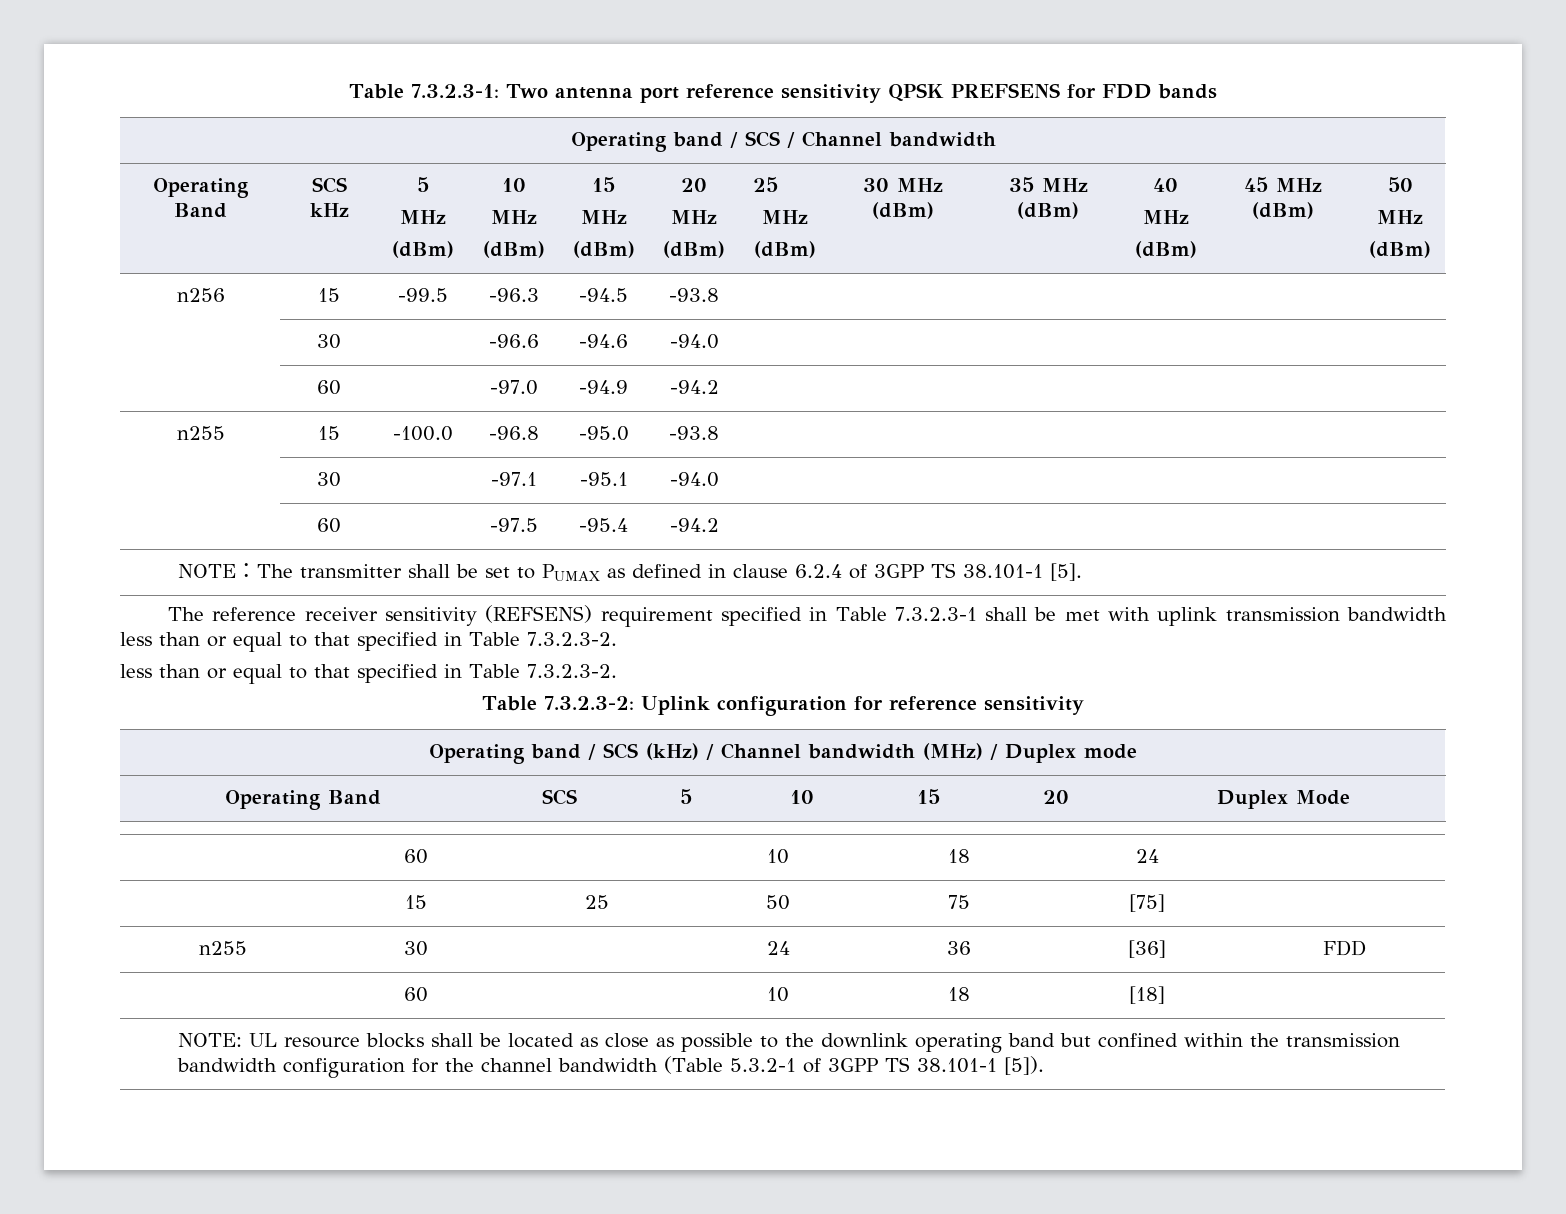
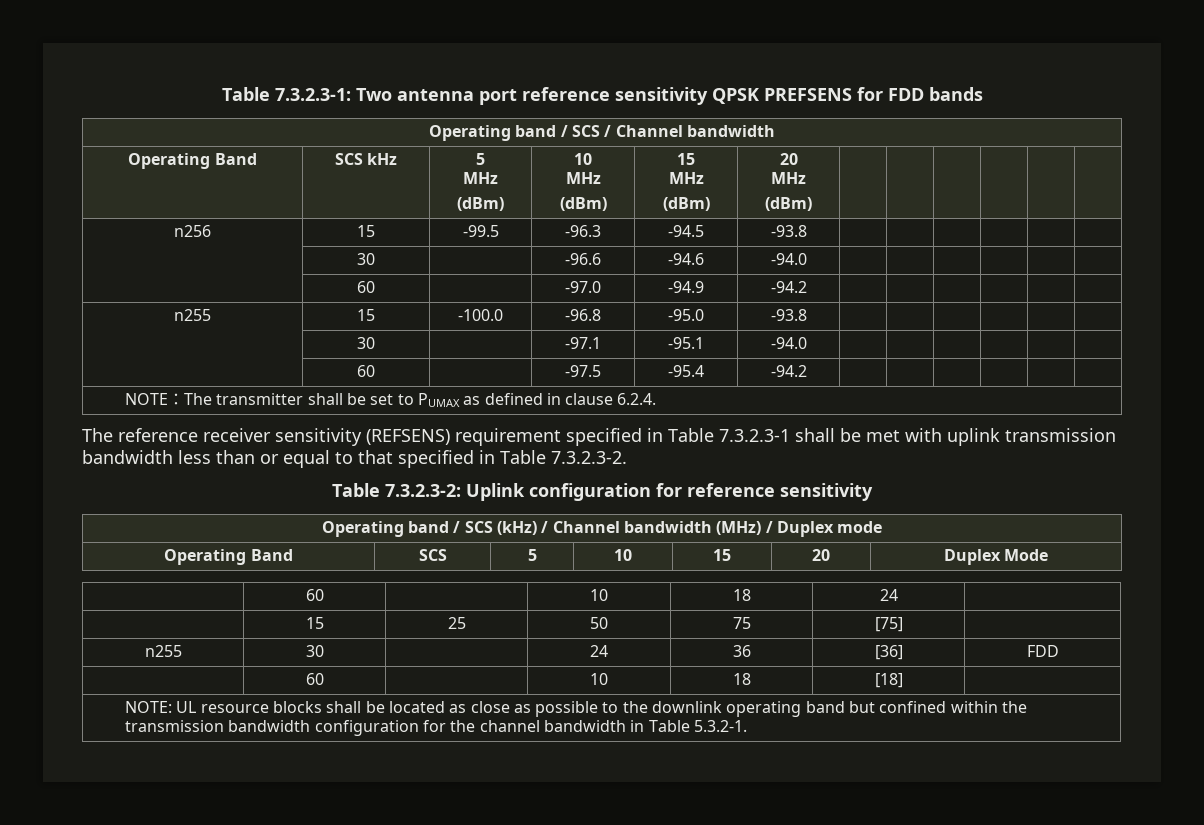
[752,177,778,192] [761,210,808,224] [753,241,816,258] [862,178,943,192] [871,202,934,219] [1008,177,1088,192] [1017,202,1079,219] [1153,178,1178,192] [1142,210,1189,224] [1134,241,1197,258] [1243,177,1322,192] [1251,202,1314,219] [1387,177,1413,192] [1377,210,1423,224] [1369,241,1431,258] 25 // MHz // (dBm) | 30 MHz (dBm) | 35 MHz (dBm) | 40 // MHz // (dBm) | 45 MHz (dBm) | 50 // MHz // (dBm) -> (813, 204) | | | | |
[794,563,1082,581] 6.2.4 of 3GPP TS 38.101-1 [5]. -> [617,393,657,405] 6.2.4.
[120,664,617,684] // less than or equal to that specified in Table 7.3.2.3-2. -> (627, 457) none
[663,1056,1044,1075] (Table 5.3.2-1 of 3GPP TS 38.101-1 [5]). -> [630,720,747,732] in Table 5.3.2-1.

